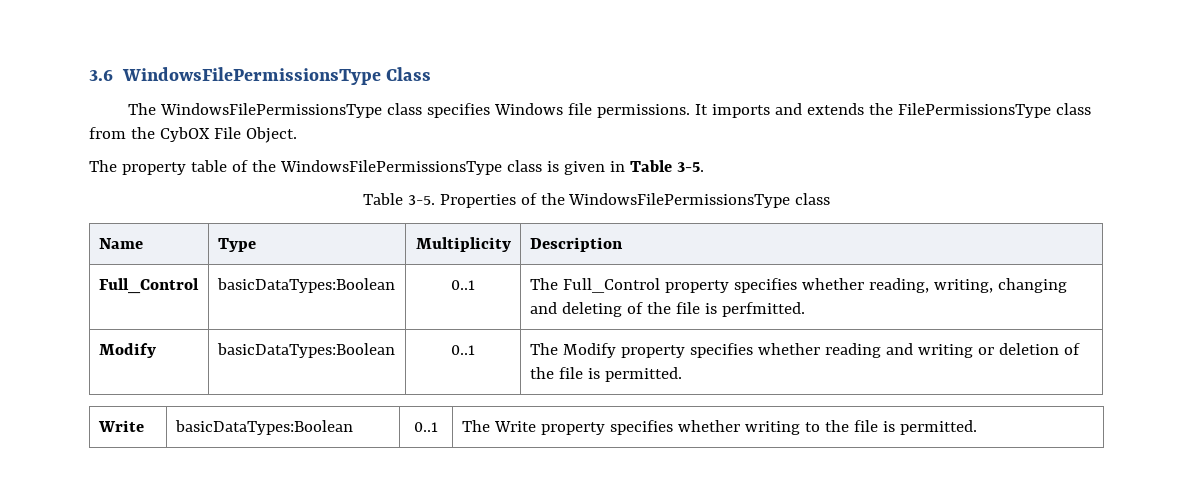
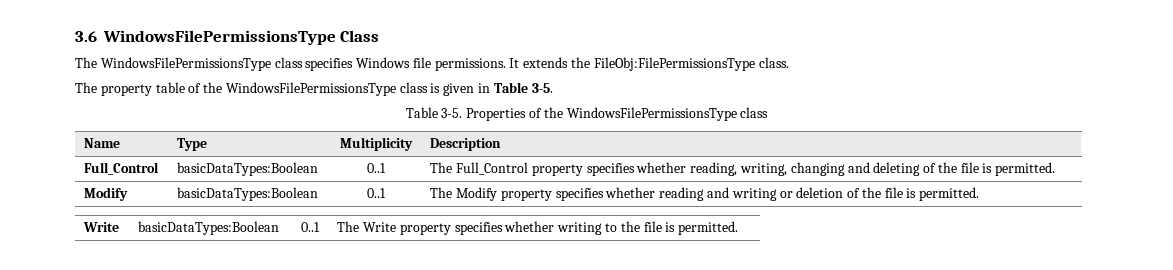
[712,103,1092,118] [89,127,297,143] imports and extends the FilePermissionsType class from the CybOX File Object. -> [523,57,789,71] extends the FileObj:FilePermissionsType class.
[721,302,805,317] perfmitted. -> [995,162,1056,176] permitted.

